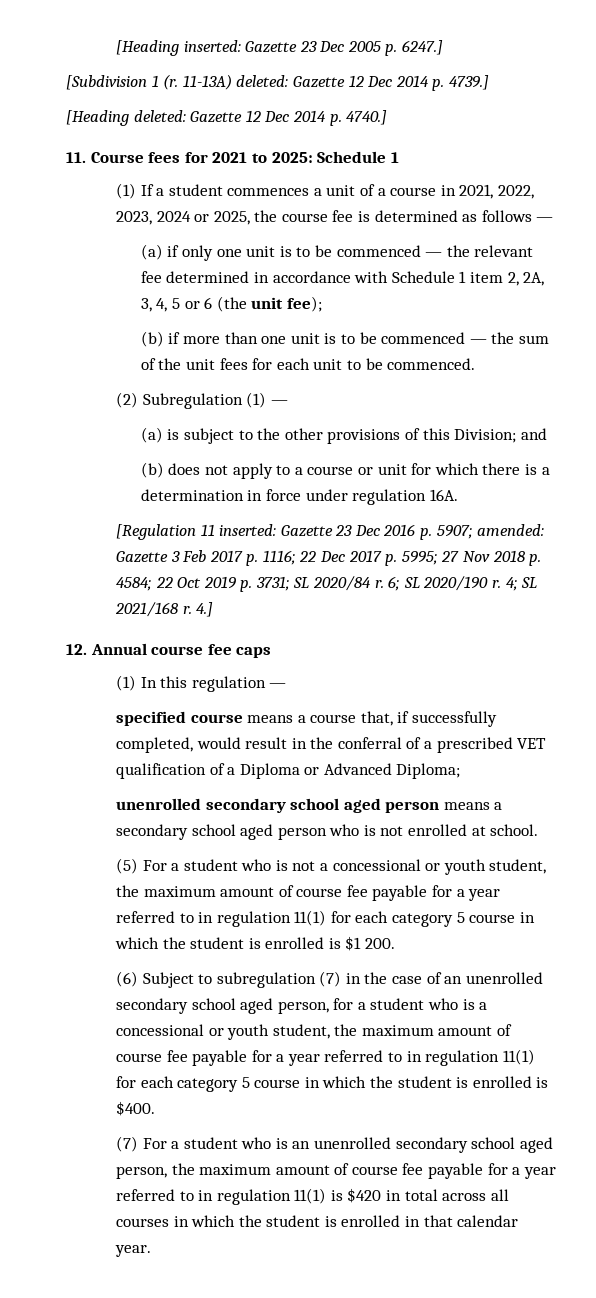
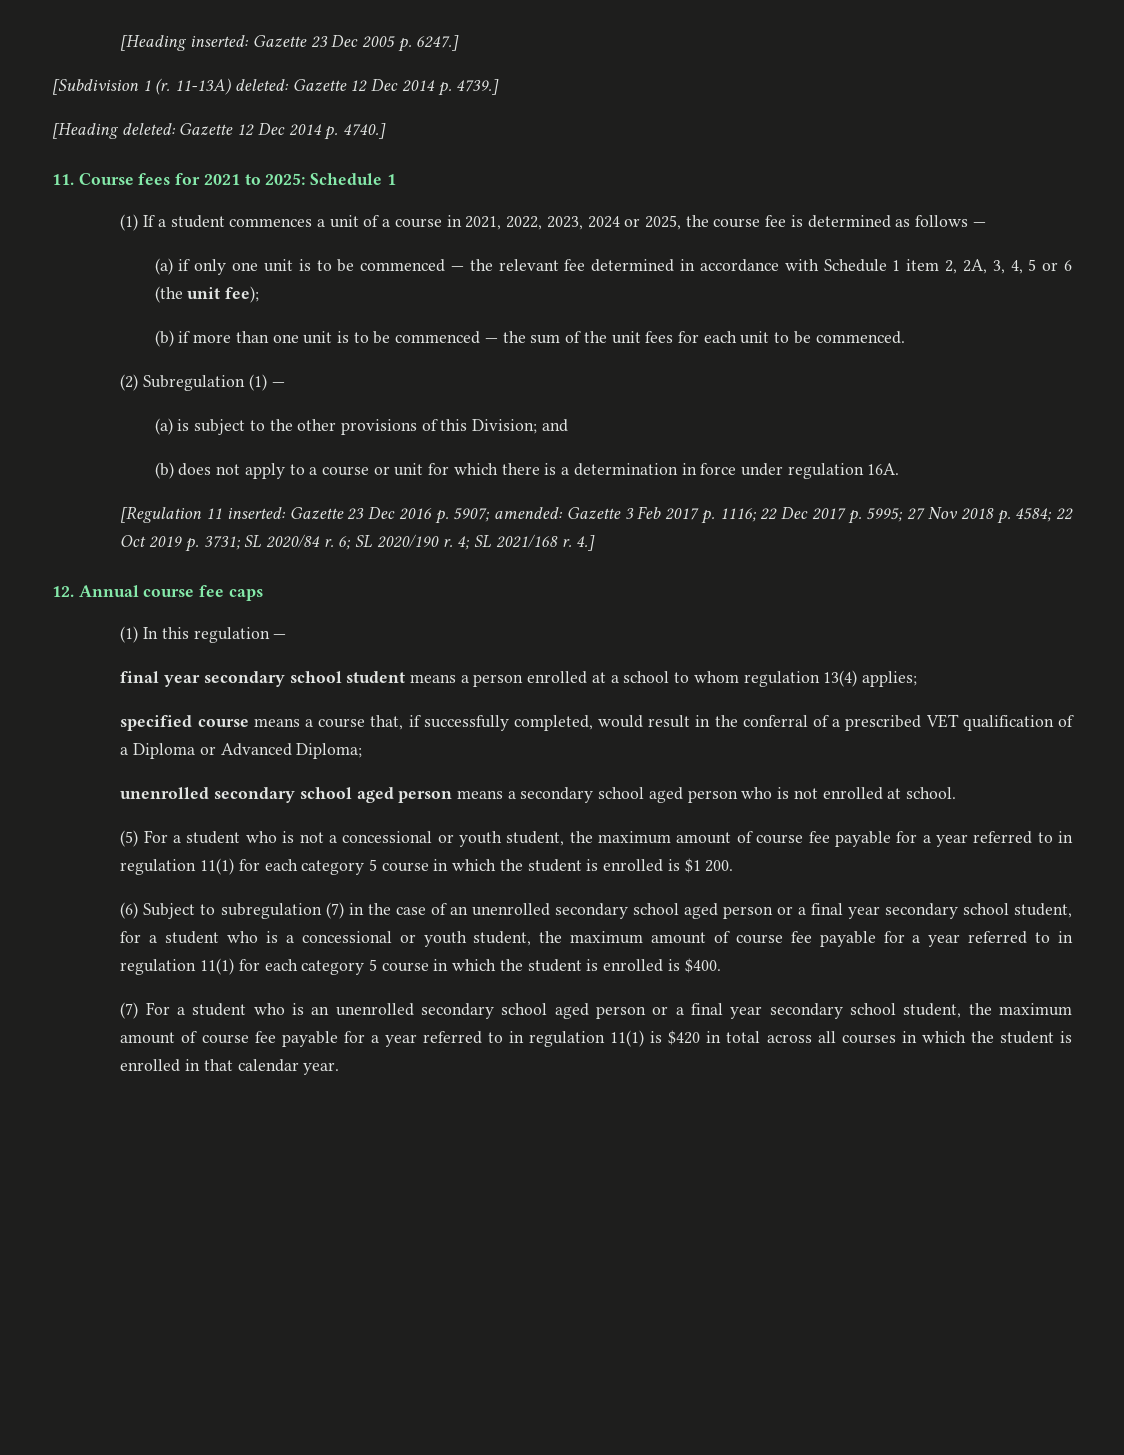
(287, 685) none -> [120,670,918,687] // final year secondary school student means a person enrolled at a school to whom regulation 13(4) applies;
[277,1001,329,1014] person, -> [722,903,1072,919] person or a final year secondary school student,
[115,1166,167,1179] person, -> [596,1003,962,1019] person or a final year secondary school student,

